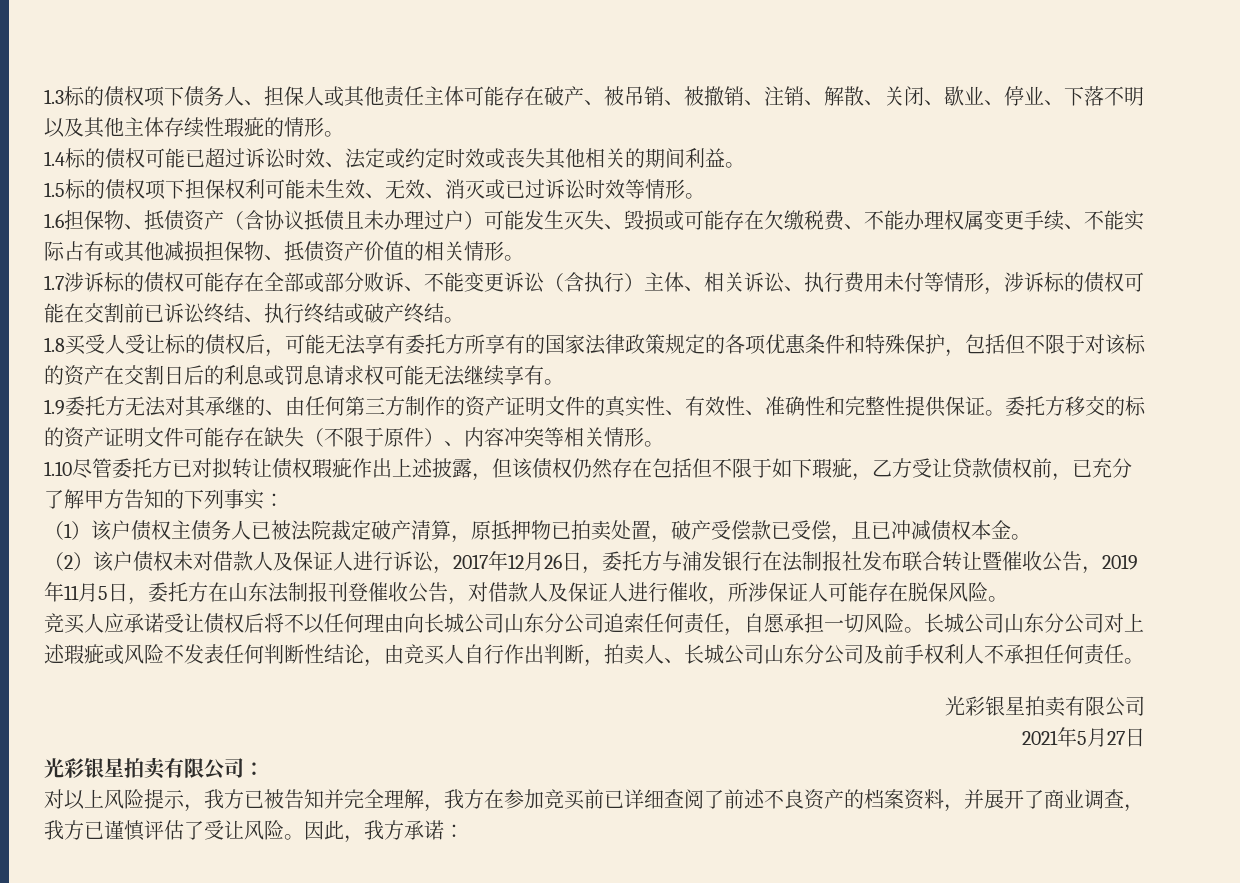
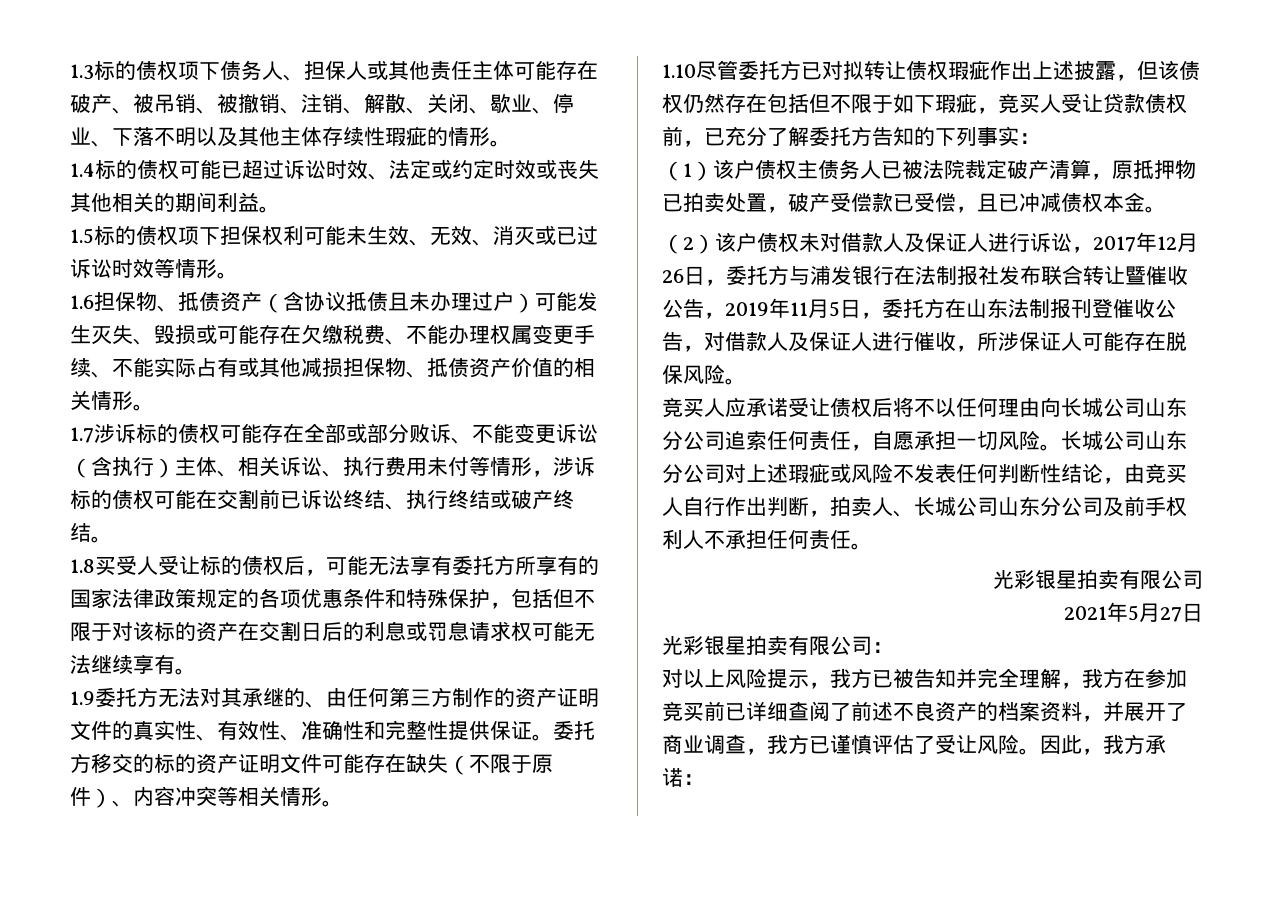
[872,458,912,478] 乙方 -> [998,93,1061,114] 竞买人
[84,490,104,509] 甲 -> [809,126,851,146] 委托

